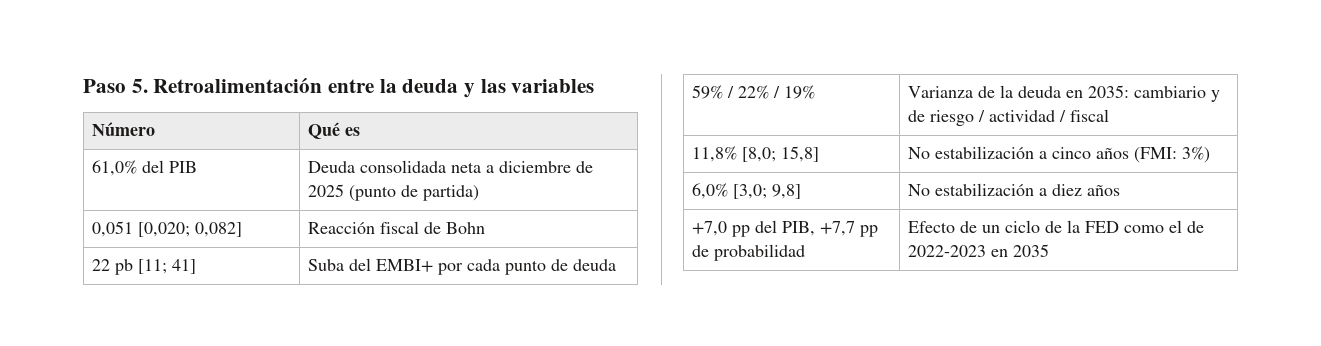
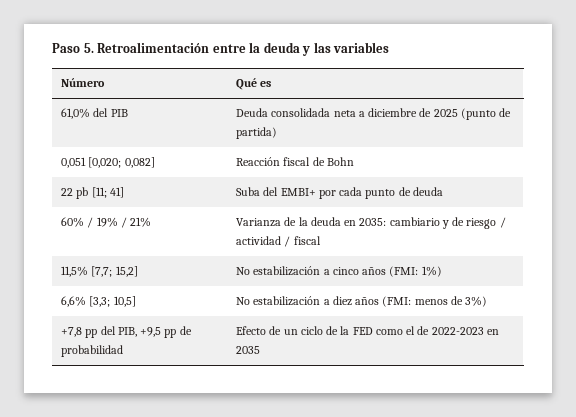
[691,85,769,99] 59% / 22% -> [61,217,85,227] 60%
(815, 92) none -> [120,217,152,228] / 21%
[691,146,819,162] 11,8% [8,0; 15,8] -> [61,266,138,277] 11,5% [7,7; 15,2]
[1181,146,1210,163] [691,183,801,199] 3%) // 6,0% [3,0; 9,8] -> [421,266,442,277] [61,296,136,307] 1%) // 6,6% [3,3; 10,5]
[691,221,727,236] // +7,0 -> [382,296,488,307] [61,327,83,337] (FMI: menos de 3%) // +7,8
[819,221,855,236] +7,7 -> [140,327,162,337] +9,5

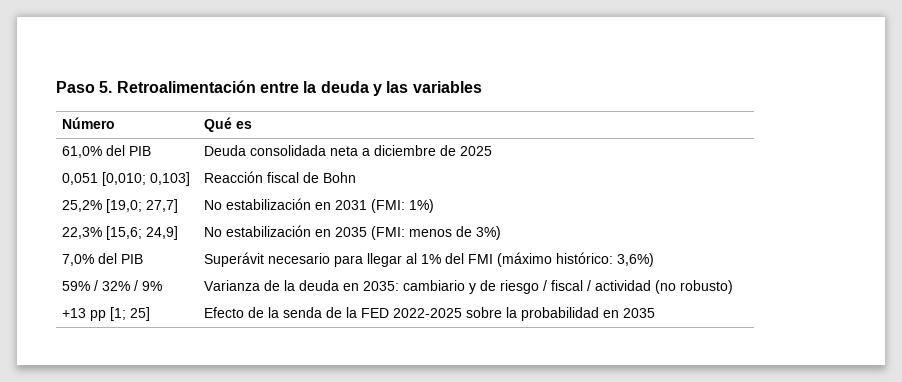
[460,108,512,120] [236,127,278,139] (punto de partida) -> (492, 151) none
[88,157,155,168] [0,020; 0,082] -> [101,172,190,186] [0,010; 0,103]
[61,187,124,199] [236,187,443,199] [61,217,152,228] 22 pb [11; 41] | Suba del EMBI+ por cada punto de deuda // 60% / 19% / 21% -> [61,199,178,213] [203,198,434,213] [61,226,178,240] [203,225,501,240] [61,253,143,266] [203,252,654,267] [61,280,162,291] 25,2% [19,0; 27,7] | No estabilización en 2031 (FMI: 1%) // 22,3% [15,6; 24,9] | No estabilización en 2035 (FMI: menos de 3%) // 7,0% del PIB | Superávit necesario para llegar al 1% del FMI (máximo histórico: 3,6%) // 59% / 32% / 9%
[236,236,321,247] [61,266,138,277] [236,266,442,277] [61,296,136,307] [236,296,488,307] [61,326,192,338] [61,345,124,357] actividad / fiscal // 11,5% [7,7; 15,2] | No estabilización a cinco años (FMI: 1%) // 6,6% [3,3; 10,5] | No estabilización a diez años (FMI: menos de 3%) // +7,8 pp del PIB, +9,5 pp de probabilidad -> [550,280,733,294] [61,307,150,321] fiscal / actividad (no robusto) // +13 pp [1; 25]
[283,326,323,335] un ciclo -> [267,307,322,318] la senda
[375,326,484,335] como el de 2022-2023 -> [392,307,599,321] 2022-2025 sobre la probabilidad

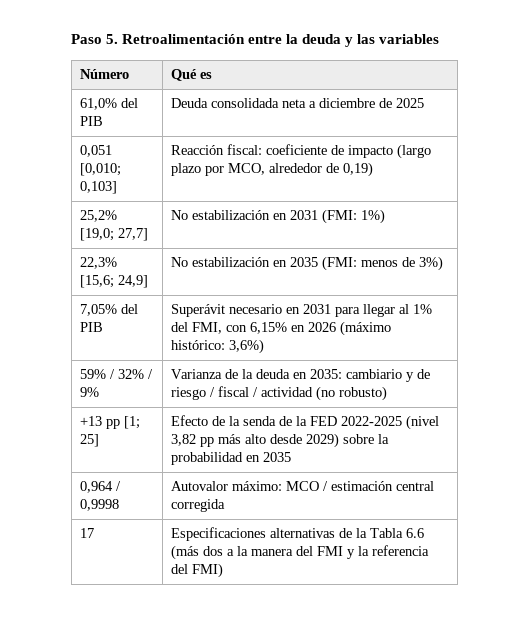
[266,172,356,183] fiscal de Bohn -> [227,144,432,159] [171,162,374,177] fiscal: coeficiente de impacto (largo plazo por MCO, alrededor de 0,19)
[61,254,94,266] 7,0% -> [80,304,118,316] 7,05%
(330, 258) none -> [286,304,332,314] en 2031
[467,254,493,264] FMI -> [192,322,337,334] FMI, con 6,15% en 2026
(462, 313) none -> [406,415,440,430] [171,433,340,448] (nivel 3,82 pp más alto desde 2029)
(655, 313) none -> [80,481,122,493] [80,499,120,511] [171,481,435,491] [171,499,226,512] [80,528,95,538] [171,527,425,541] [171,545,430,560] [171,563,224,578] // 0,964 / 0,9998 | Autovalor máximo: MCO / estimación central corregida // 17 | Especificaciones alternativas de la Tabla 6.6 (más dos a la manera del FMI y la referencia del FMI)

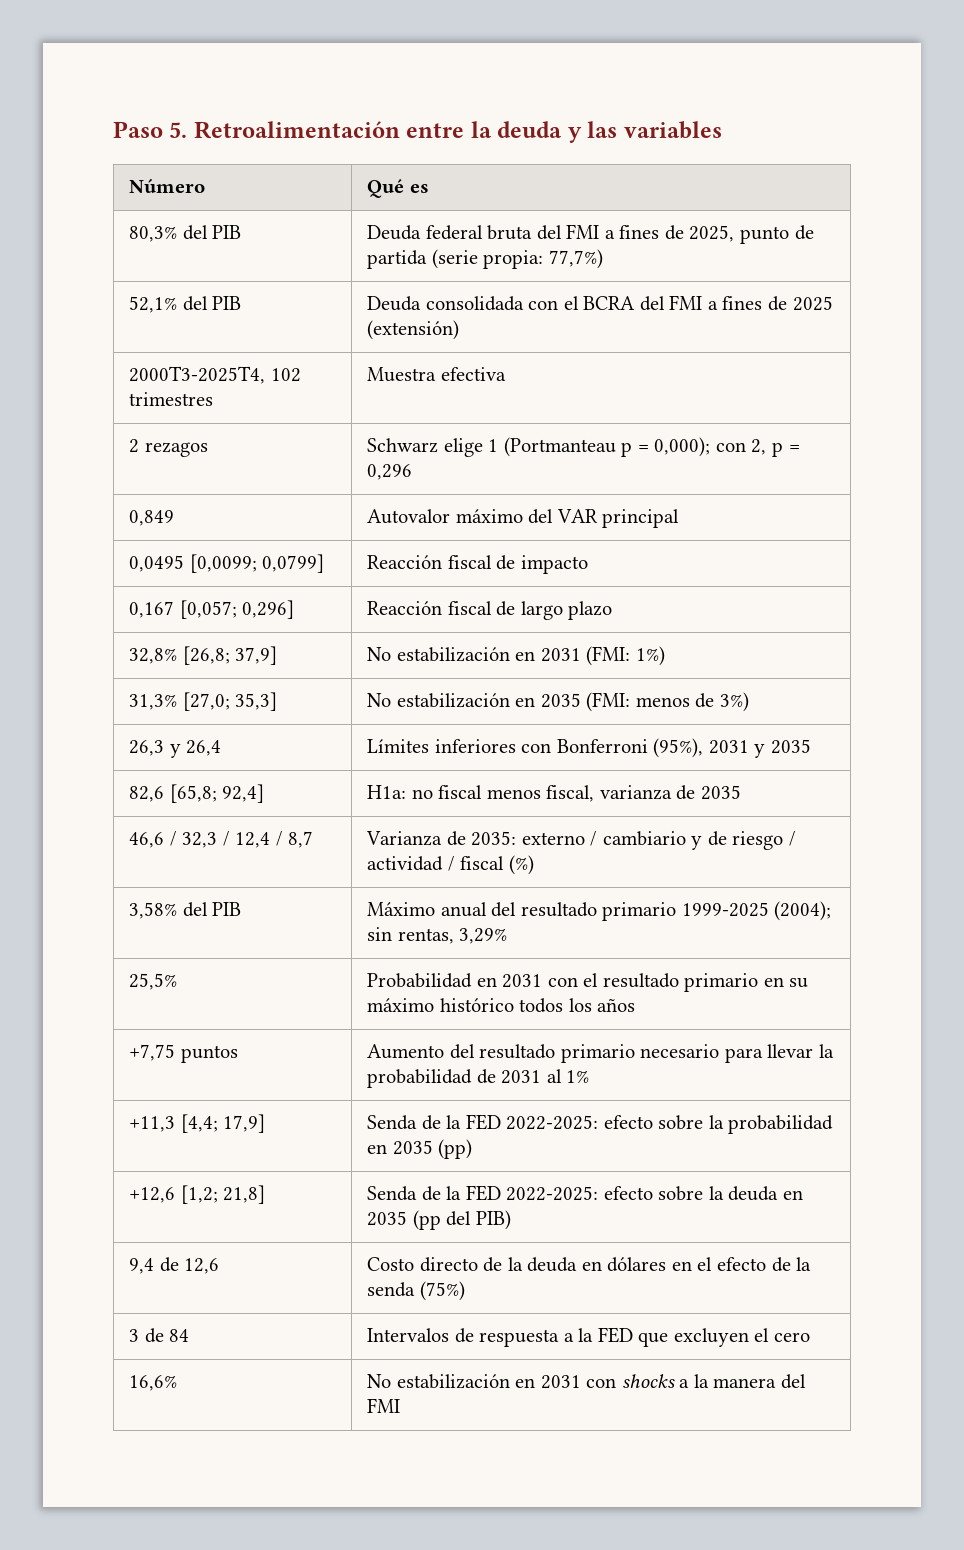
[80,98,139,110] [80,116,104,126] [171,98,425,108] [80,145,113,157] [80,163,122,176] [80,181,118,194] [171,144,328,155] 61,0% del PIB | Deuda consolidada neta a diciembre de 2025 // 0,051 [0,010; 0,103] | Reacción fiscal: coeficiente -> [129,225,242,242] [367,224,814,244] [367,249,603,269] [129,296,242,313] [367,295,833,311] [367,320,460,340] [129,366,301,384] [129,392,214,406] [367,367,506,382] [129,439,208,457] [367,437,800,457] [367,464,413,480] [129,510,175,526] [367,509,680,528] [129,554,325,573] [367,555,492,569] 80,3% del PIB | Deuda federal bruta del FMI a fines de 2025, punto de partida (serie propia: 77,7%) // 52,1% del PIB | Deuda consolidada con el BCRA del FMI a fines de 2025 (extensión) // 2000T3-2025T4, 102 trimestres | Muestra efectiva // 2 rezagos | Schwarz elige 1 (Portmanteau p = 0,000); con 2, p = 0,296 // 0,849 | Autovalor máximo del VAR principal // 0,0495 [0,0099; 0,0799] | Reacción fiscal
[397,144,432,159] [171,162,374,177] [80,210,118,222] [80,228,149,241] (largo plazo por MCO, alrededor de 0,19) // 25,2% [19,0; 27,7] -> [129,600,295,619] [367,601,613,620] [129,646,278,665] // 0,167 [0,057; 0,296] | Reacción fiscal de largo plazo // 32,8% [26,8; 37,9]
[80,257,118,269] [80,275,149,288] 22,3% [15,6; 24,9] -> [129,692,278,711] 31,3% [27,0; 35,3]
[80,304,139,316] [80,322,104,332] [171,304,433,317] [171,321,392,336] [171,339,265,354] [80,369,154,379] [80,387,100,397] [171,369,343,379] 7,05% del PIB | Superávit necesario en 2031 para llegar al 1% del FMI, con 6,15% en 2026 (máximo histórico: 3,6%) // 59% / 32% / 9% | Varianza de la deuda en 2035: -> [129,740,222,758] [367,738,811,758] [129,784,265,803] [367,785,741,802] [129,831,314,848] [366,831,598,846] 26,3 y 26,4 | Límites inferiores con Bonferroni (95%), 2031 y 2035 // 82,6 [65,8; 92,4] | H1a: no fiscal menos fiscal, varianza de 2035 // 46,6 / 32,3 / 12,4 / 8,7 | Varianza de 2035: externo /
[218,386,388,401] [80,416,141,429] [80,434,100,447] [171,415,440,430] [171,433,340,448] fiscal / actividad (no robusto) // +13 pp [1; 25] | Efecto de la senda de la FED 2022-2025 (nivel 3,82 pp más alto desde 2029) -> [367,855,534,875] [129,902,242,919] [367,901,832,921] [367,927,508,944] [129,973,178,990] [367,973,809,992] [367,998,636,1013] [129,1044,238,1063] [367,1044,834,1063] [367,1069,590,1088] [129,1114,266,1133] [367,1114,653,1130] actividad / fiscal (%) // 3,58% del PIB | Máximo anual del resultado primario 1999-2025 (2004); sin rentas, 3,29% // 25,5% | Probabilidad en 2031 con el resultado primario en su máximo histórico todos los años // +7,75 puntos | Aumento del resultado primario necesario para llevar la probabilidad de 2031 al 1% // +11,3 [4,4; 17,9] | Senda de la FED 2022-2025: efecto
[80,481,122,493] [80,499,120,511] [171,481,435,491] [171,499,226,512] [80,528,95,538] [171,527,425,541] [171,545,224,560] // 0,964 / 0,9998 | Autovalor máximo: MCO / estimación central corregida // 17 | Especificaciones alternativas de la Tabla 6.6 (más dos -> [438,1139,473,1159] [129,1185,266,1204] [367,1185,803,1201] [367,1210,511,1230] [129,1257,220,1274] [367,1257,812,1272] [367,1281,465,1301] [129,1328,190,1343] [367,1327,810,1347] [129,1375,178,1391] [367,1374,675,1389] (pp) // +12,6 [1,2; 21,8] | Senda de la FED 2022-2025: efecto sobre la deuda en 2035 (pp del PIB) // 9,4 de 12,6 | Costo directo de la deuda en dólares en el efecto de la senda (75%) // 3 de 84 | Intervalos de respuesta a la FED que excluyen el cero // 16,6% | No estabilización en 2031 con shocks
[347,545,430,559] [171,563,224,578] y la referencia del FMI) -> (401, 1405) none

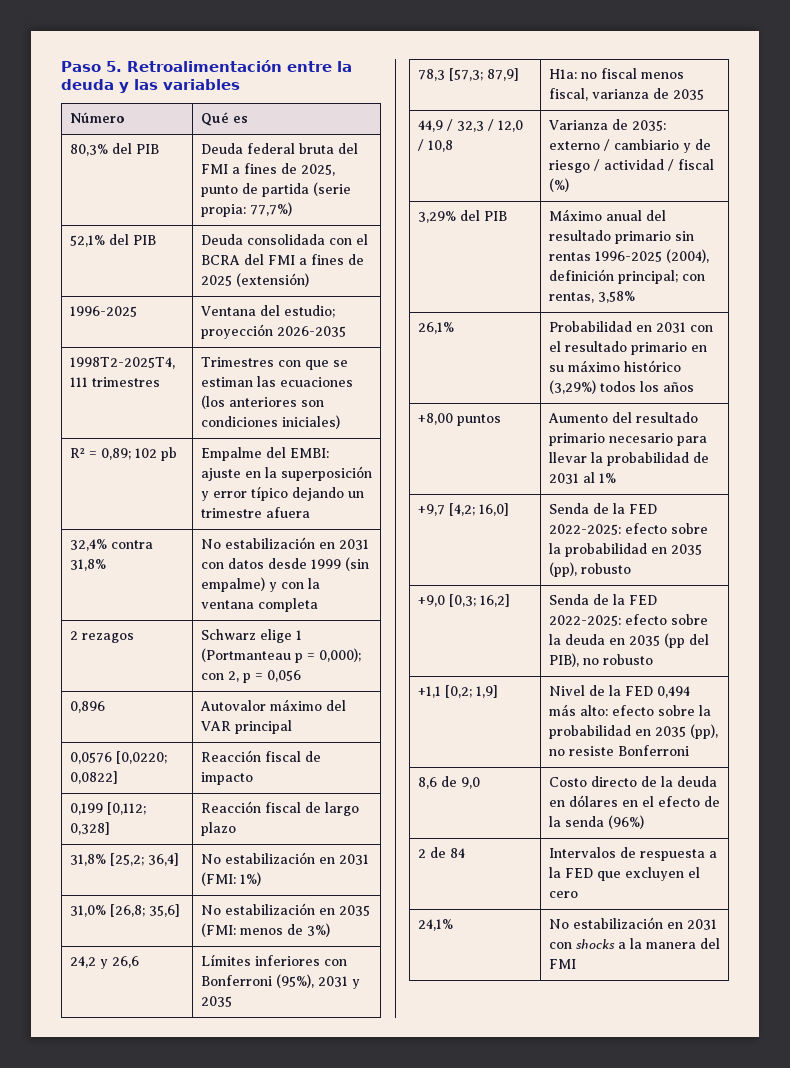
[129,366,301,384] [129,392,214,406] [367,367,506,382] 2000T3-2025T4, 102 trimestres | Muestra efectiva -> [69,306,137,317] [200,305,335,318] [200,324,346,339] [69,357,175,369] [69,377,160,387] [200,357,348,370] [200,376,353,387] [200,395,324,409] [200,415,340,429] [69,447,177,461] [200,447,329,461] [200,466,372,481] [200,486,364,501] [200,507,310,518] [69,539,153,551] [69,559,106,571] [200,537,369,550] [200,557,369,571] [200,577,320,592] [200,598,318,612] 1996-2025 | Ventana del estudio; proyección 2026-2035 // 1998T2-2025T4, 111 trimestres | Trimestres con que se estiman las ecuaciones (los anteriores son condiciones iniciales) // R² = 0,89; 102 pb | Empalme del EMBI: ajuste en la superposición y error típico dejando un trimestre afuera // 32,4% contra 31,8% | No estabilización en 2031 con datos desde 1999 (sin empalme) y con la ventana completa
[367,464,413,480] [129,510,175,526] 0,296 // 0,849 -> [266,670,301,682] [69,701,105,713] 0,056 // 0,896
[129,554,325,573] 0,0495 [0,0099; 0,0799] -> [69,751,167,764] [69,771,118,784] 0,0576 [0,0220; 0,0822]
[129,600,295,619] 0,167 [0,057; 0,296] -> [69,802,146,815] [69,822,110,835] 0,199 [0,112; 0,328]
[129,646,278,665] 32,8% [26,8; 37,9] -> [69,853,179,866] 31,8% [25,2; 36,4]
[129,692,278,711] 31,3% [27,0; 35,3] -> [69,904,180,917] 31,0% [26,8; 35,6]
[129,740,222,758] 26,3 y 26,4 -> [69,956,139,969] 24,2 y 26,6
[129,784,265,803] 82,6 [65,8; 92,4] -> [417,68,519,81] 78,3 [57,3; 87,9]
[129,832,165,848] 46,6 -> [417,120,443,132] 44,9
[235,831,314,848] 12,4 / 8,7 -> [497,120,523,132] [417,139,453,152] 12,0 / 10,8
[129,902,178,919] 3,58% -> [417,211,456,223] 3,29%
[681,901,832,921] [367,927,508,944] [129,973,178,990] 1999-2025 (2004); sin rentas, 3,29% // 25,5% -> [674,231,694,241] [548,249,709,263] [548,269,705,284] [548,291,635,303] [417,322,454,334] sin rentas 1996-2025 (2004), definición principal; con rentas, 3,58% // 26,1%
(514, 1005) none -> [548,380,596,394] (3,29%)
[129,1044,176,1061] +7,75 -> [417,413,453,425] +8,00
[129,1114,266,1133] +11,3 [4,4; 17,9] -> [417,503,509,516] +9,7 [4,2; 16,0]
[438,1139,473,1159] [129,1185,266,1204] (pp) // +12,6 [1,2; 21,8] -> [548,562,631,577] [417,594,510,607] (pp), robusto // +9,0 [0,3; 16,2]
[475,1210,511,1230] [129,1257,220,1274] PIB) // 9,4 de 12,6 -> [548,653,653,667] [417,685,498,698] [548,685,690,698] [548,704,711,716] [548,724,718,739] [548,745,689,756] [417,776,480,789] PIB), no robusto // +1,1 [0,2; 1,9] | Nivel de la FED 0,494 más alto: efecto sobre la probabilidad en 2035 (pp), no resiste Bonferroni // 8,6 de 9,0
[419,1281,465,1301] [129,1329,140,1342] (75%) // 3 -> [607,815,644,829] [417,849,426,858] (96%) // 2
[129,1375,178,1391] 16,6% -> [417,919,453,931] 24,1%

